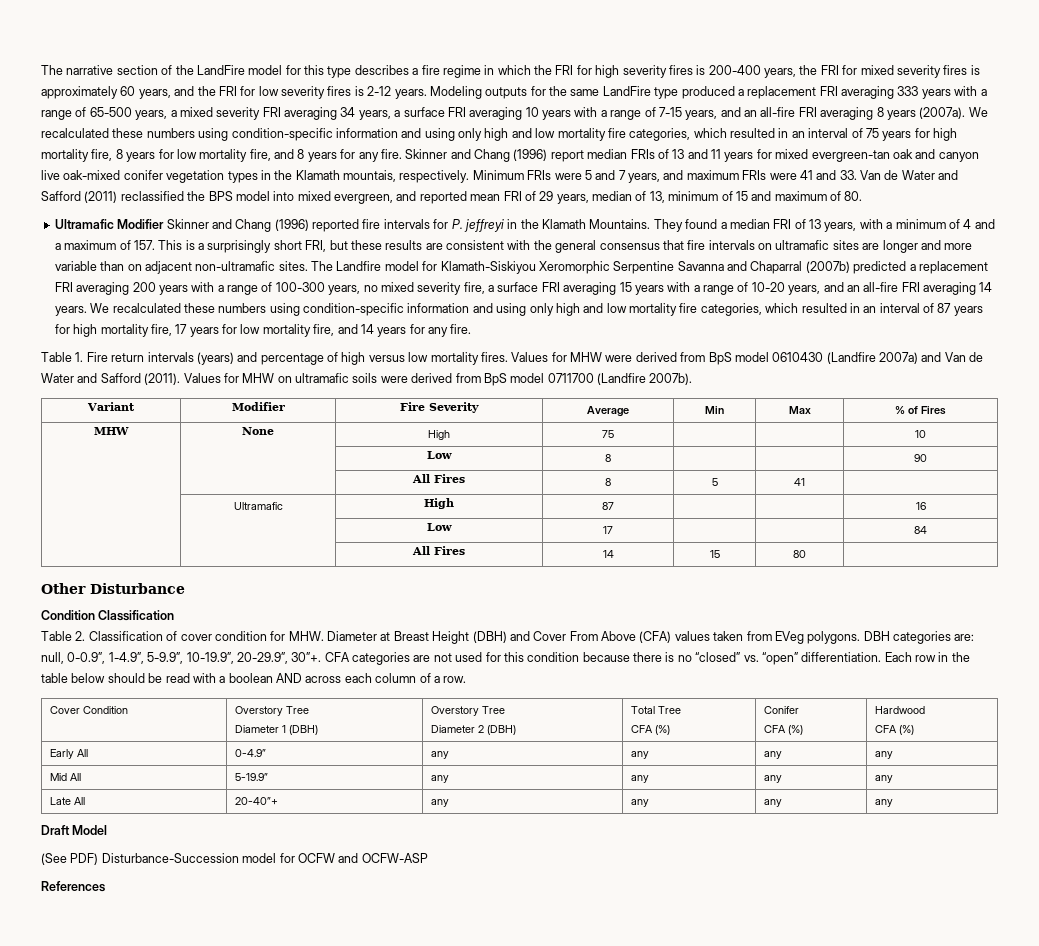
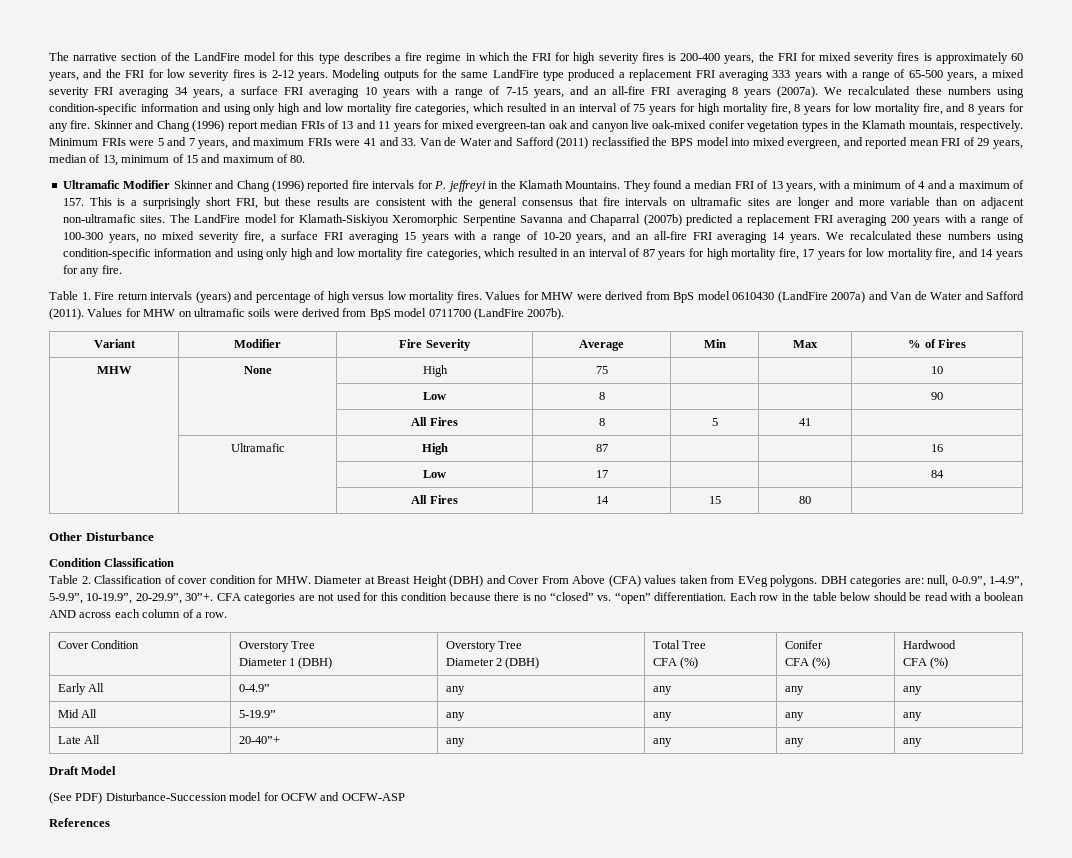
[336,261,382,271] Landfire -> [194,214,241,223] LandFire
[826,352,876,364] (Landfire -> [777,291,828,303] (LandFire
[597,373,646,385] (Landfire -> [473,308,524,320] (LandFire

